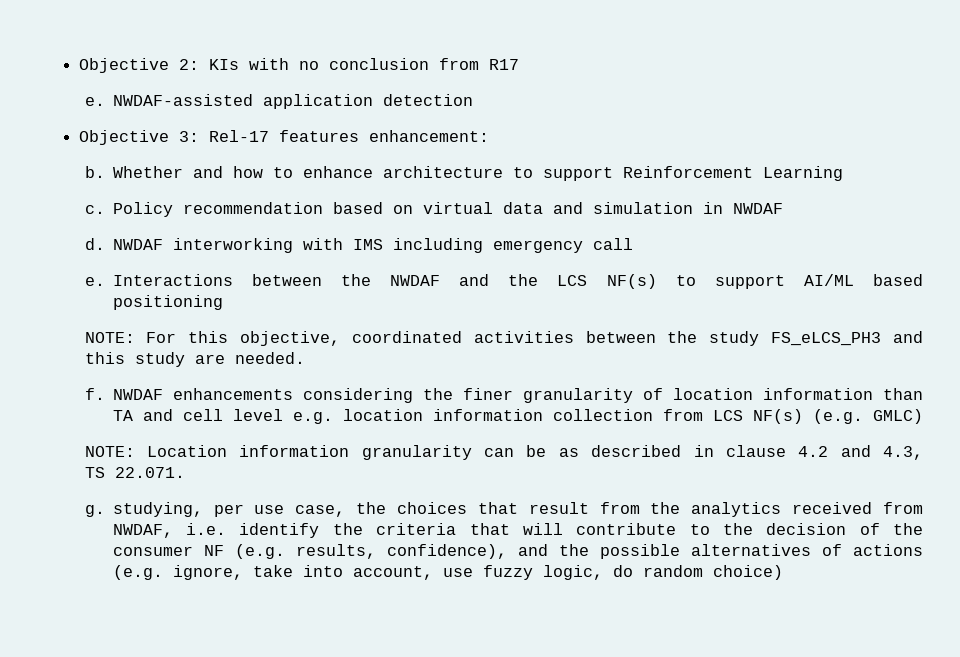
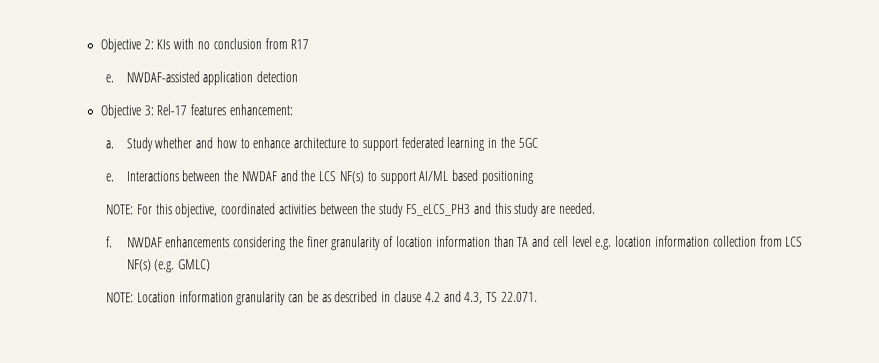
[84,166,183,178] b. Whether -> [105,137,193,152] a. Study whether
[622,166,843,181] [84,202,783,217] [84,238,633,253] Reinforcement Learning // c. Policy recommendation based on virtual data and simulation in NWDAF // d. NWDAF interworking with IMS including emergency call -> [400,136,538,151] federated learning in the 5GC
[84,502,923,517] [112,523,923,538] [112,544,923,559] [112,565,783,580] // g. studying, per use case, the choices that result from the analytics received from NWDAF, i.e. identify the criteria that will contribute to the decision of the consumer NF (e.g. results, confidence), and the possible alternatives of actions (e.g. ignore, take into account, use fuzzy logic, do random choice) -> (538, 296) none

